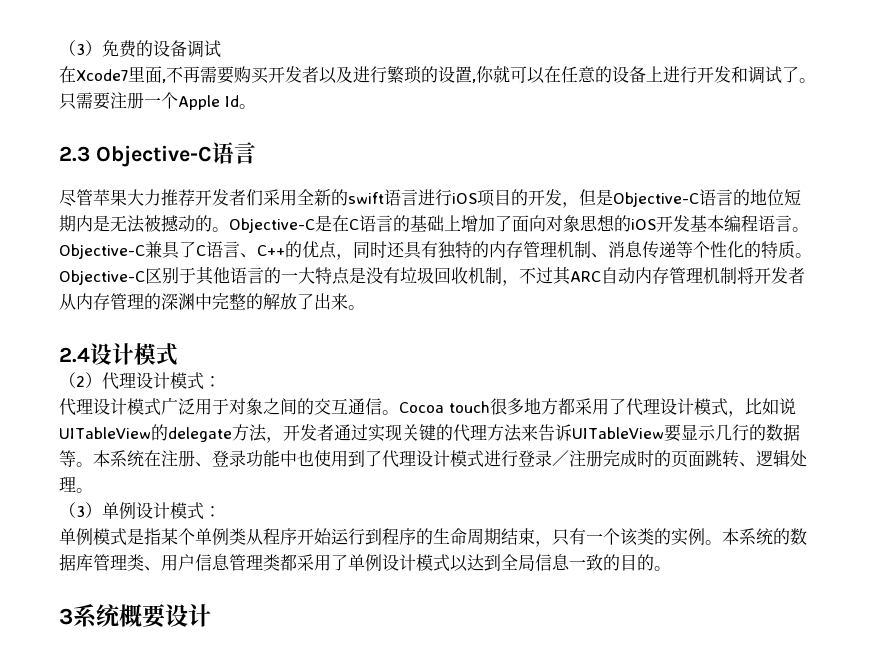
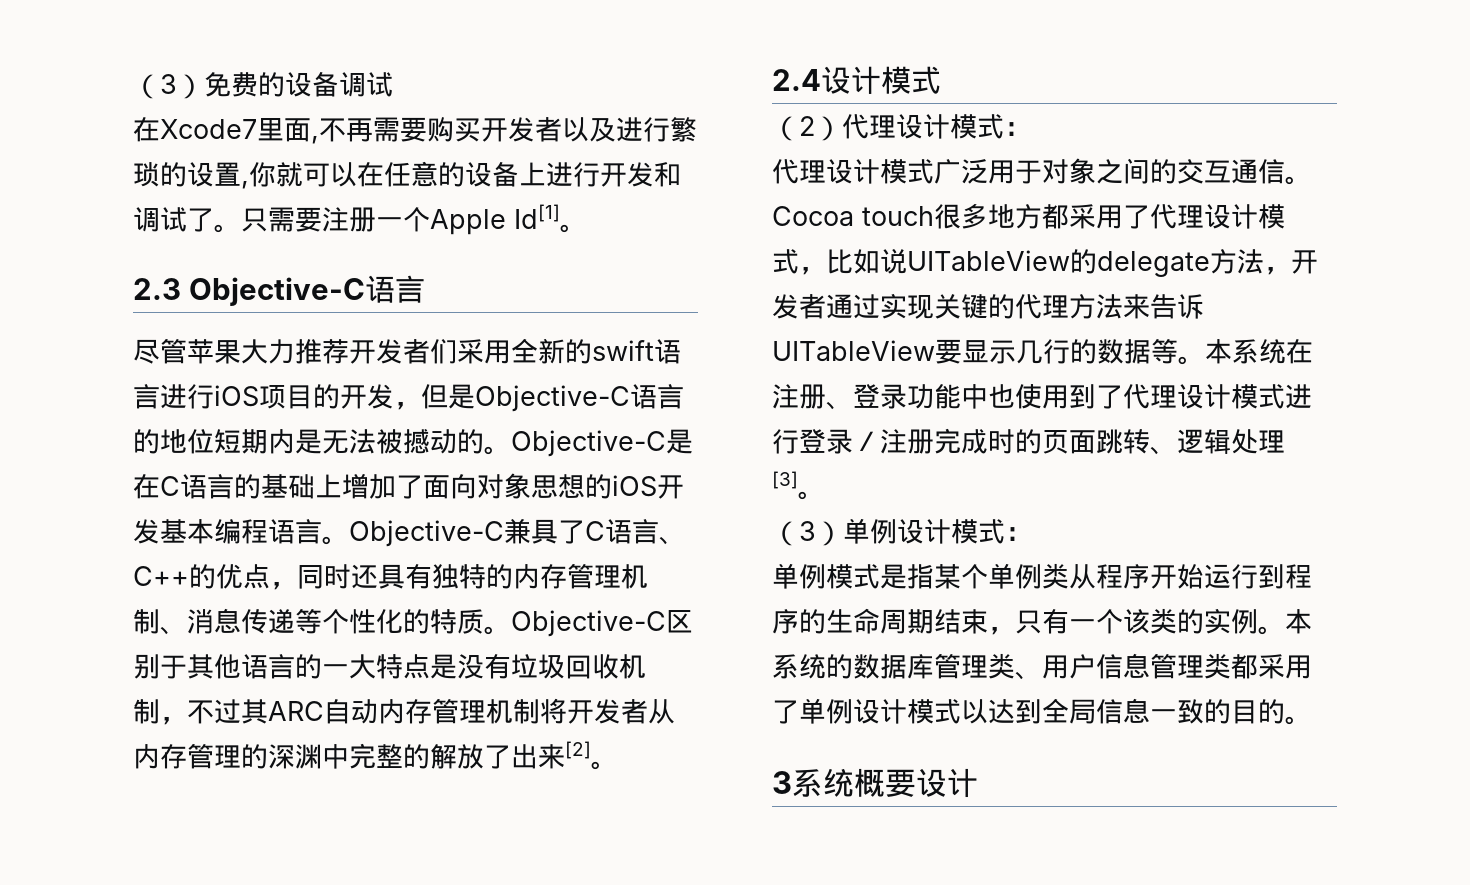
[225,95,239,107] Id -> [514,204,560,229] Id[1]
(348, 301) none -> [565,741,591,759] [2]
(76, 484) none -> [772,471,798,489] [3]

